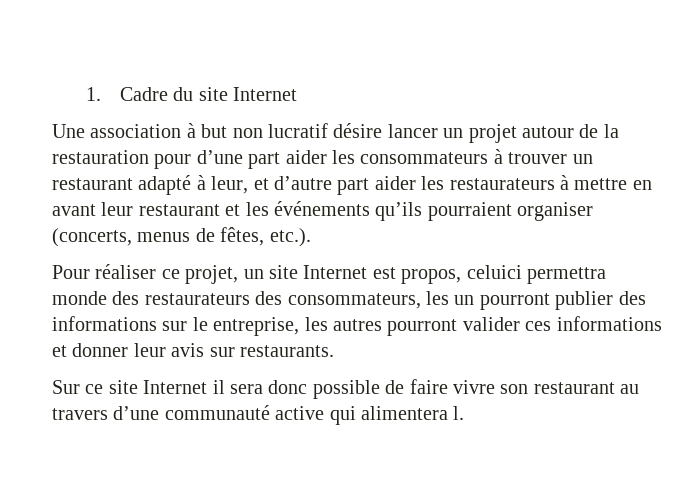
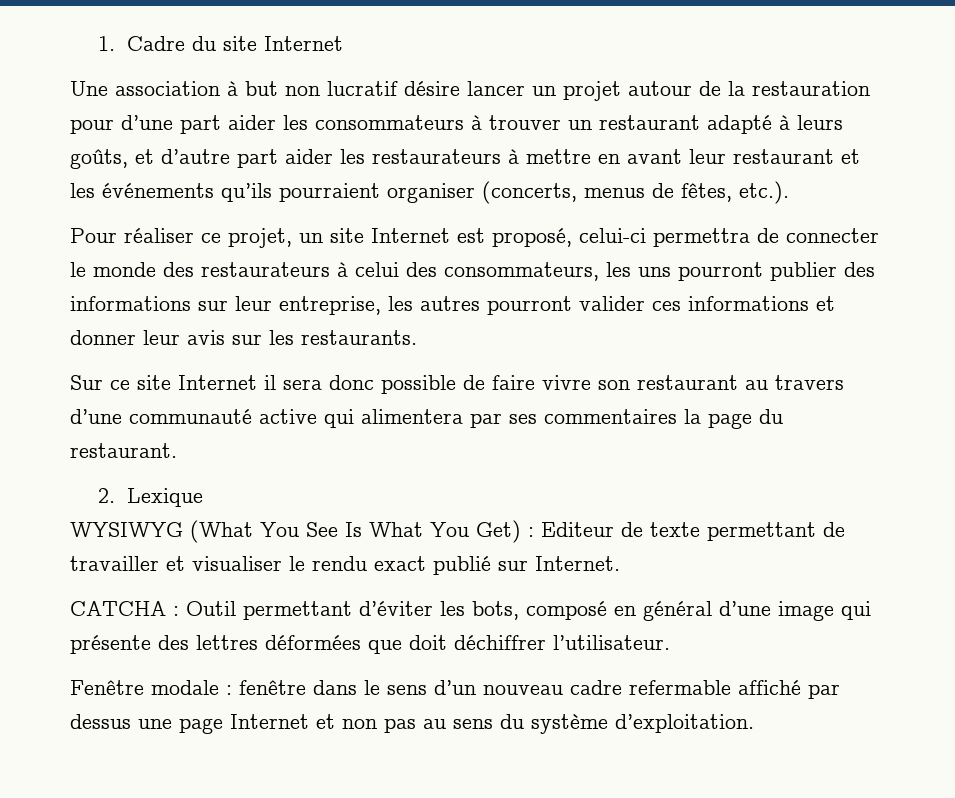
[211,176,249,194] leur, -> [797,115,843,130] [70,149,128,169] leurs goûts,
[401,265,606,284] propos, celuici permettra -> [492,228,879,247] [70,262,86,277] proposé, celui-ci permettra de connecter le
(250, 299) none -> [337,262,399,277] à celui
[454,295,475,305] un -> [638,267,671,277] uns
[192,317,208,331] le -> [235,296,272,311] leur
(235, 352) none -> [269,330,294,345] les
[453,406,465,420] l. -> [470,409,783,429] [70,443,177,458] [98,488,203,507] [70,520,845,543] [70,556,620,575] [70,601,871,621] [70,635,670,654] [70,680,840,699] [70,714,754,734] par ses commentaires la page du restaurant. // 2. Lexique // WYSIWYG (What You See Is What You Get) : Editeur de texte permettant de travailler et visualiser le rendu exact publié sur Internet. // CATCHA : Outil permettant d’éviter les bots, composé en général d’une image qui présente des lettres déformées que doit déchiffrer l’utilisateur. // Fenêtre modale : fenêtre dans le sens d’un nouveau cadre refermable affiché par dessus une page Internet et non pas au sens du système d’exploitation.

